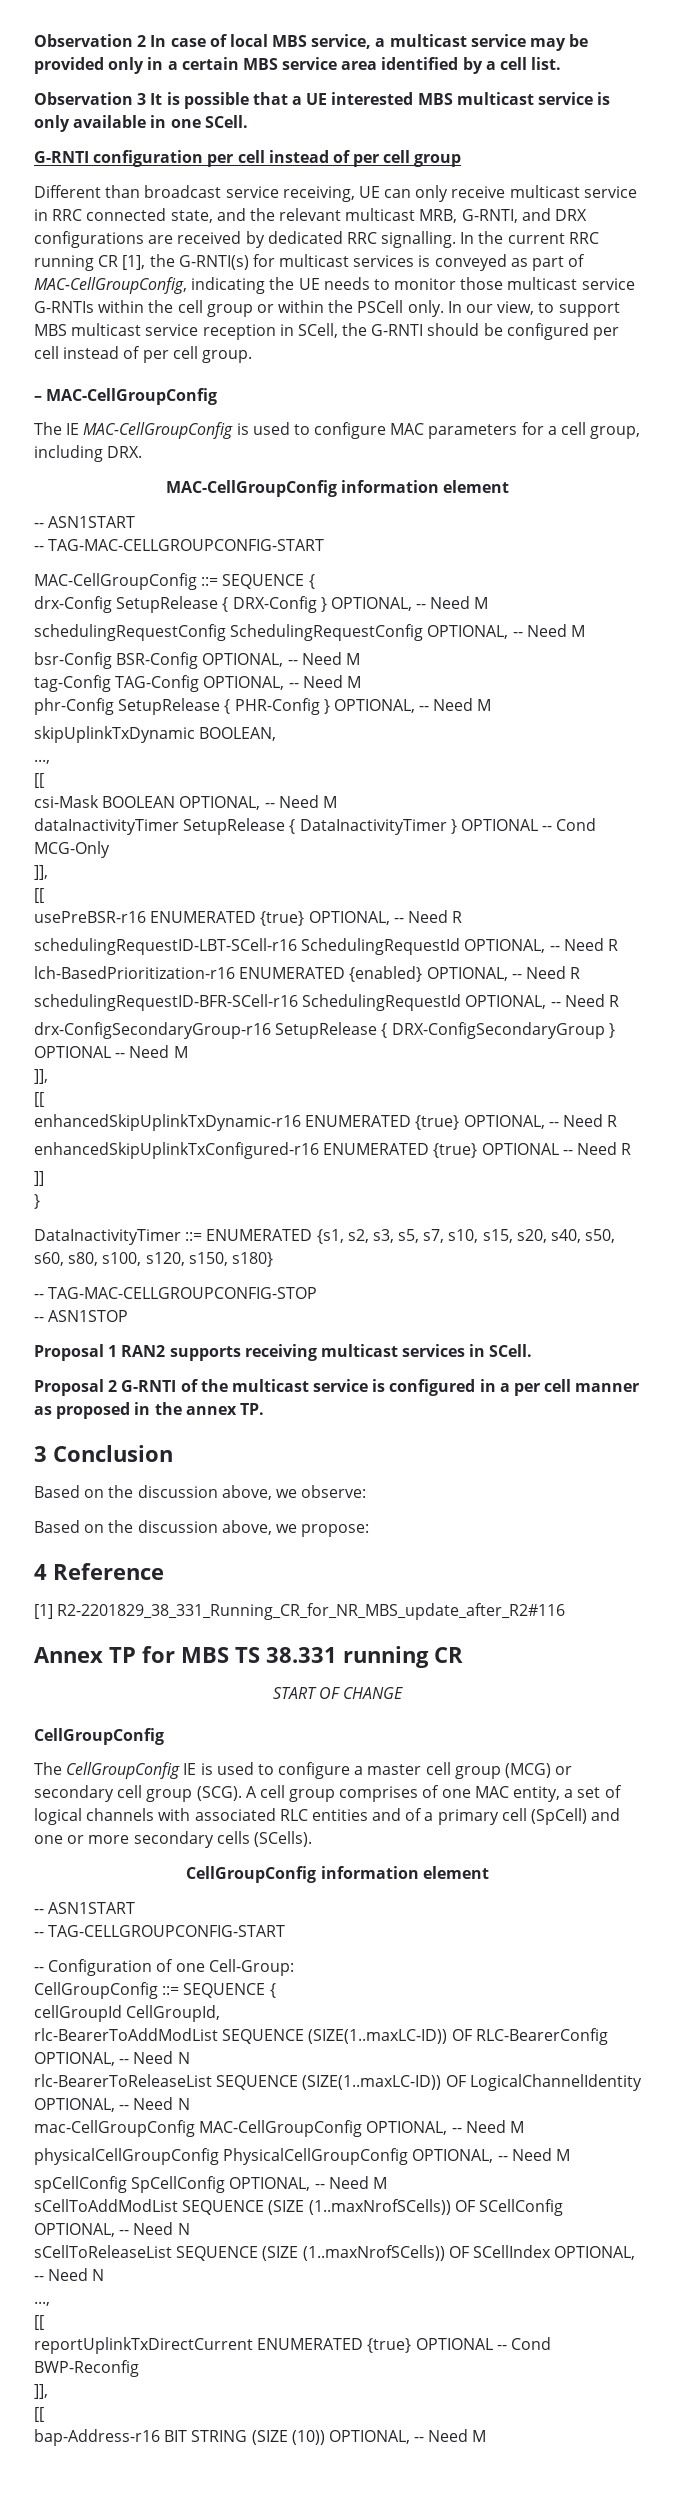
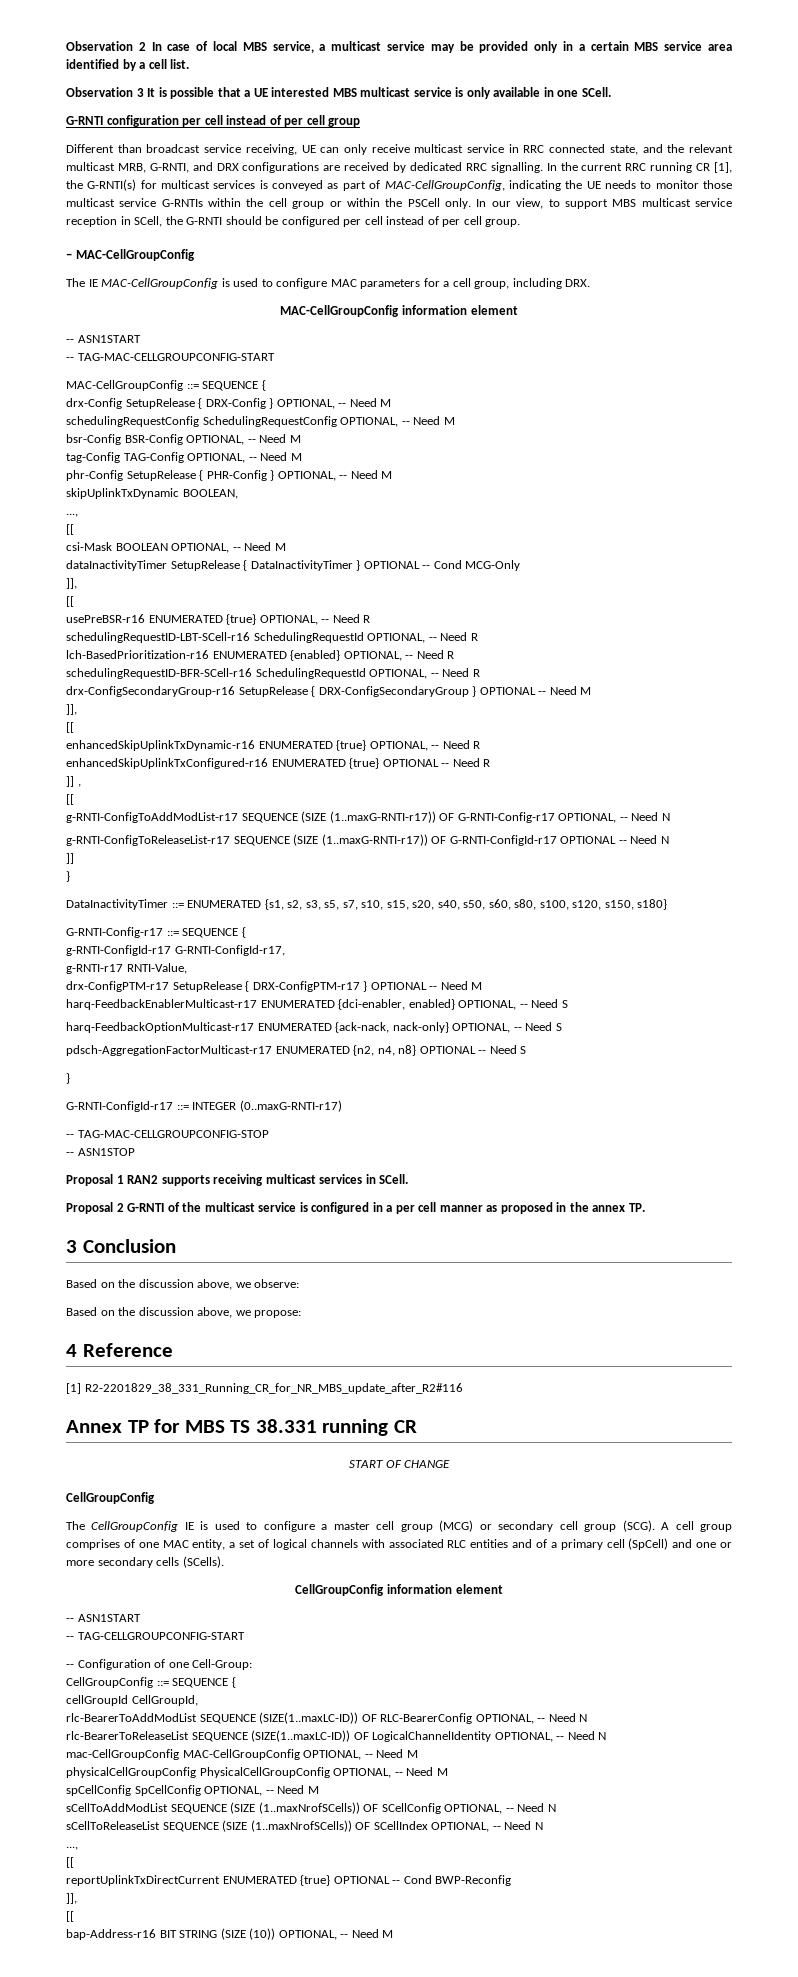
(632, 1149) none -> [66,776,81,787] [66,794,74,805] [66,811,670,823] [66,834,669,846] // ]] , // [[ // g-RNTI-ConfigToAddModList-r17 SEQUENCE (SIZE (1..maxG-RNTI-r17)) OF G-RNTI-Config-r17 OPTIONAL, -- Need N // g-RNTI-ConfigToReleaseList-r17 SEQUENCE (SIZE (1..maxG-RNTI-r17)) OF G-RNTI-ConfigId-r17 OPTIONAL -- Need N
(273, 1259) none -> [66,927,246,938] [66,945,285,956] [66,963,187,974] [66,981,483,992] [66,999,568,1010] [66,1022,562,1033] [66,1045,527,1056] [66,1073,70,1084] [66,1100,342,1112] // G-RNTI-Config-r17 ::= SEQUENCE { // g-RNTI-ConfigId-r17 G-RNTI-ConfigId-r17, // g-RNTI-r17 RNTI-Value, // drx-ConfigPTM-r17 SetupRelease { DRX-ConfigPTM-r17 } OPTIONAL -- Need M // harq-FeedbackEnablerMulticast-r17 ENUMERATED {dci-enabler, enabled} OPTIONAL, -- Need S // harq-FeedbackOptionMulticast-r17 ENUMERATED {ack-nack, nack-only} OPTIONAL, -- Need S // pdsch-AggregationFactorMulticast-r17 ENUMERATED {n2, n4, n8} OPTIONAL -- Need S // } // G-RNTI-ConfigId-r17 ::= INTEGER (0..maxG-RNTI-r17)

